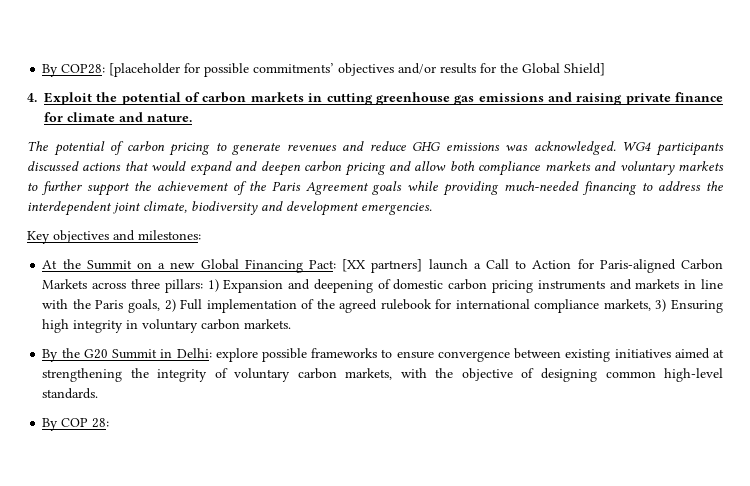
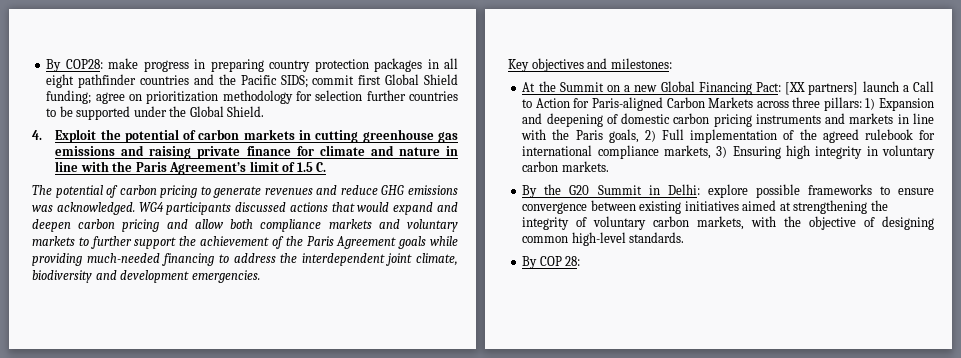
[109,63,497,77] [placeholder for possible commitments’ objectives and/or results for -> [108,58,459,72] [46,74,458,88] [46,90,458,104] [46,106,167,120] make progress in preparing country protection packages in all eight pathfinder countries and the Pacific SIDS; commit first Global Shield funding; agree on prioritization methodology for selection further countries to be supported under
[564,63,606,76] Shield] -> [227,106,265,117] Shield.
[147,113,192,122] nature. -> [398,146,459,156] [55,161,327,175] nature in line with the Paris Agreement’s limit of 1.5 C.

